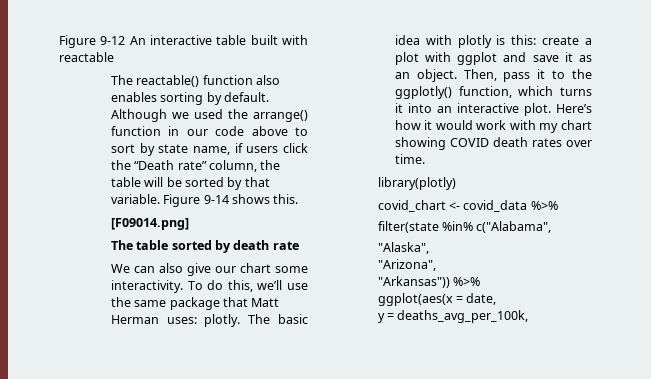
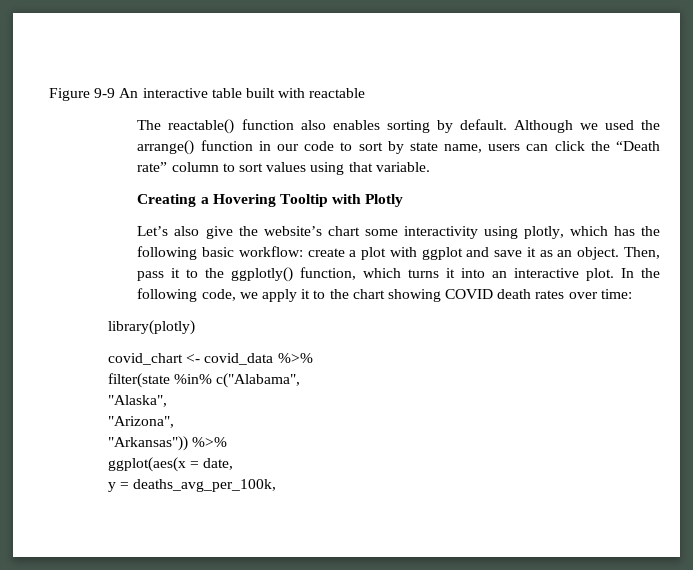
[59,35,126,48] Figure 9-12 -> [49,88,116,101] Figure 9-9
[251,126,288,136] above -> (335, 146) none
[234,143,279,153] if users -> [488,144,549,151] users can
[209,160,281,172] [110,177,270,190] [110,194,299,207] [110,218,189,230] [110,240,299,253] [110,263,308,276] [110,280,308,293] [110,297,280,310] [110,314,308,327] [394,35,537,48] column, the table will be sorted by that variable. Figure 9-14 shows this. // [F09014.png] // The table sorted by death rate // We can also give our chart some interactivity. To do this, we’ll use the same package that Matt Herman uses: plotly. The basic idea with plotly is this: -> [171,162,430,175] [137,194,404,207] [137,226,660,239] [137,246,303,260] column to sort values using that variable. // Creating a Hovering Tooltip with Plotly // Let’s also give the website’s chart some interactivity using plotly, which has the following basic workflow:
[556,104,592,113] [394,120,559,133] Here’s how it would work with my -> [621,268,660,278] [137,288,349,302] In the following code, we apply it to the
[394,154,425,164] time. -> [600,289,632,299] time:

